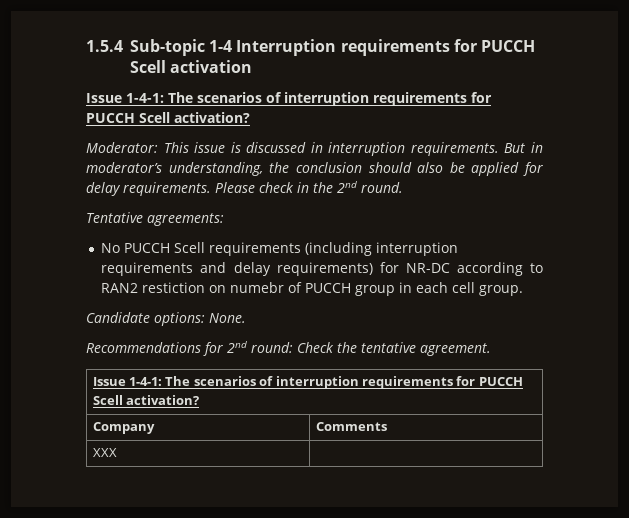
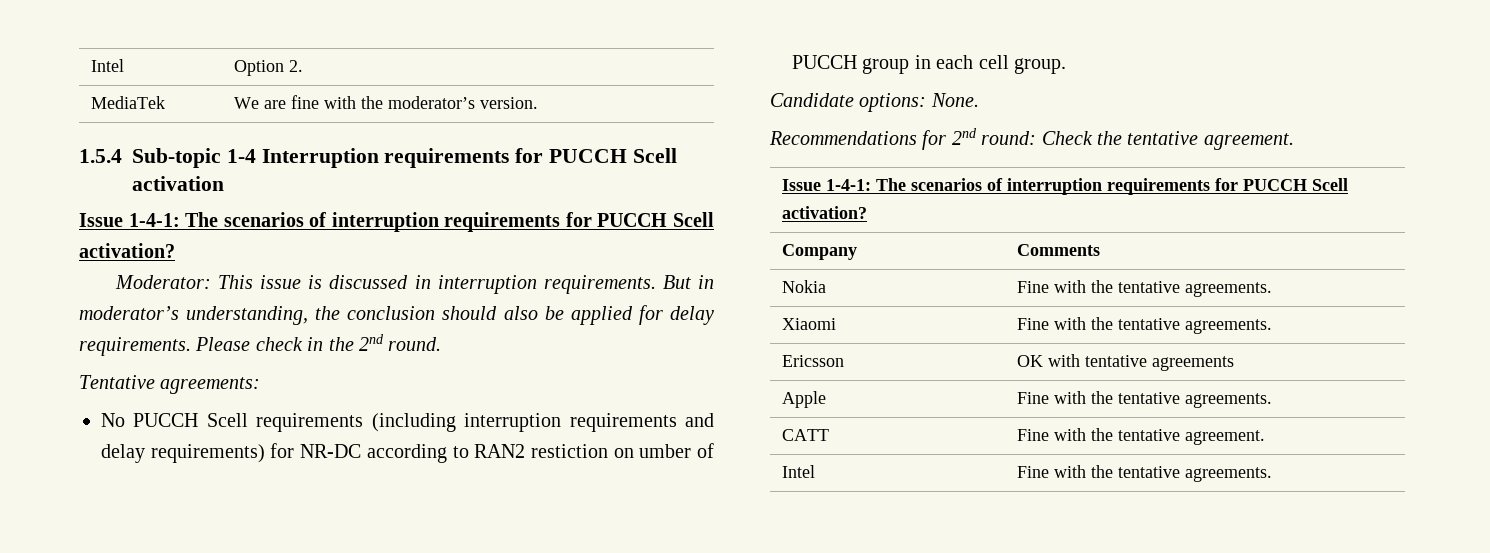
(86, 46) none -> [90,59,124,72] [233,60,303,76] [90,96,165,109] [233,95,538,109] Intel | Option 2. // MediaTek | We are fine with the moderator’s version. //
[230,282,285,293] numebr -> [639,444,692,458] umber
[92,448,117,457] XXX | -> [781,280,826,293] [1016,280,1272,297] [781,318,836,330] [1016,317,1272,334] [781,355,844,367] [1016,354,1234,371] [781,391,826,408] [1016,391,1272,408] [781,429,829,441] [1016,428,1265,445] [781,465,815,478] [1016,465,1272,482] Nokia | Fine with the tentative agreements. // Xiaomi | Fine with the tentative agreements. // Ericsson | OK with tentative agreements // Apple | Fine with the tentative agreements. // CATT | Fine with the tentative agreement. // Intel | Fine with the tentative agreements.

